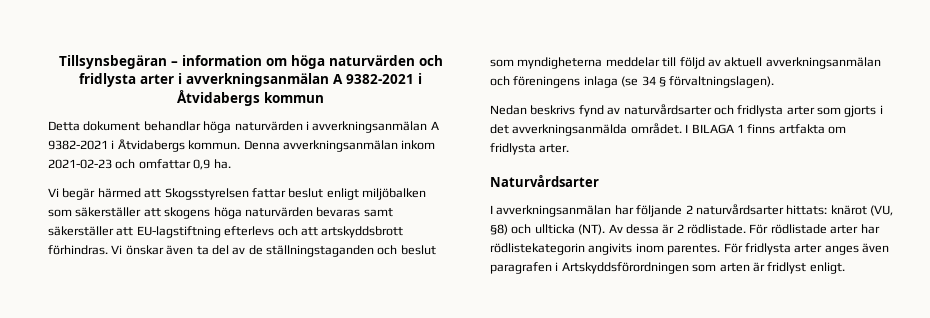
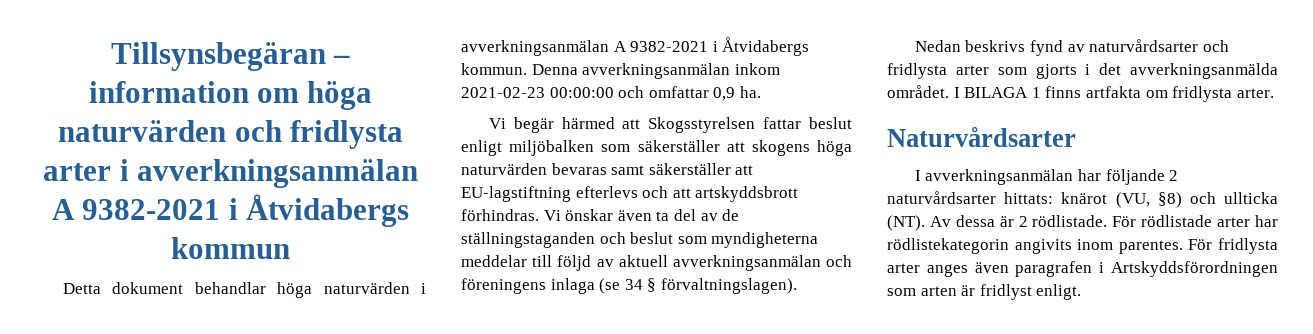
(112, 164) none -> [549,87,614,98] 00:00:00

